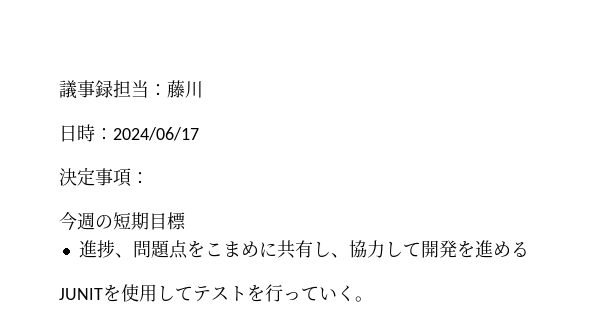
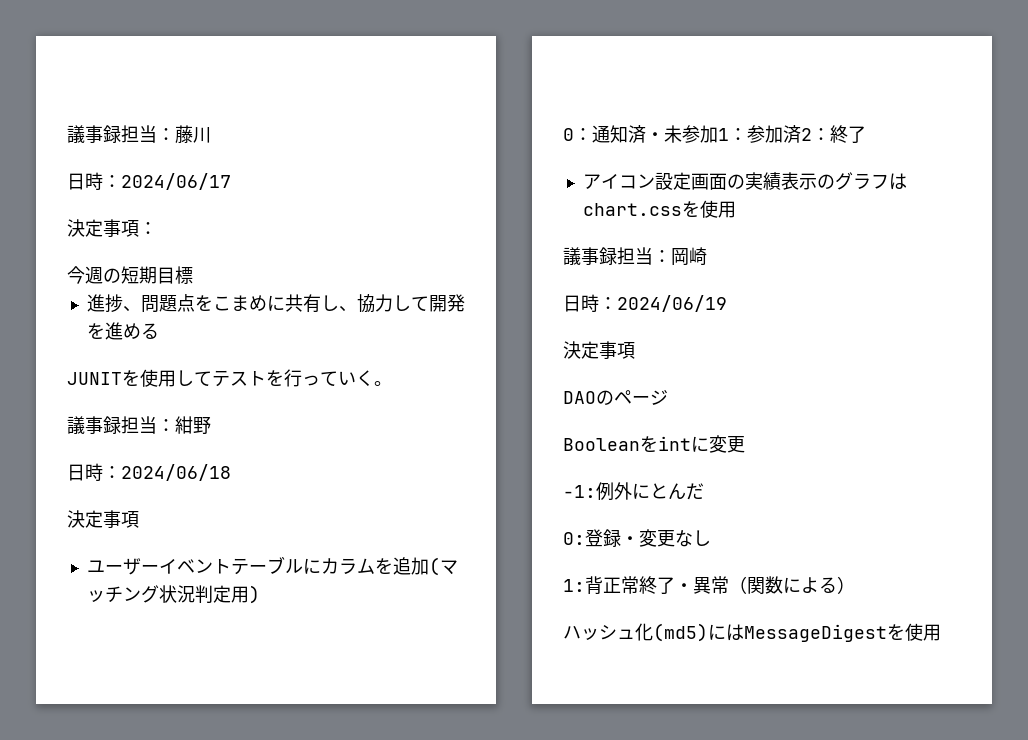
(373, 299) none -> [67,416,211,434] [67,463,231,481] [67,510,139,528] [86,556,458,576] [86,585,260,604] [563,125,866,143] [582,172,907,190] [582,200,736,218] [563,247,707,266] [563,294,727,312] [563,341,635,359] [563,390,668,405] [563,435,745,453] [563,482,704,501] [563,529,711,547] [563,576,855,594] [563,623,941,642] // 議事録担当：紺野 // 日時：2024/06/18 // 決定事項 // ユーザーイベントテーブルにカラムを追加(マッチング状況判定用) // 0：通知済・未参加1：参加済2：終了 // アイコン設定画面の実績表示のグラフはchart.cssを使用 // 議事録担当：岡崎 // 日時：2024/06/19 // 決定事項 // DAOのページ // Booleanをintに変更 // -1:例外にとんだ // 0:登録・変更なし // 1:背正常終了・異常（関数による） // ハッシュ化(md5)にはMessageDigestを使用

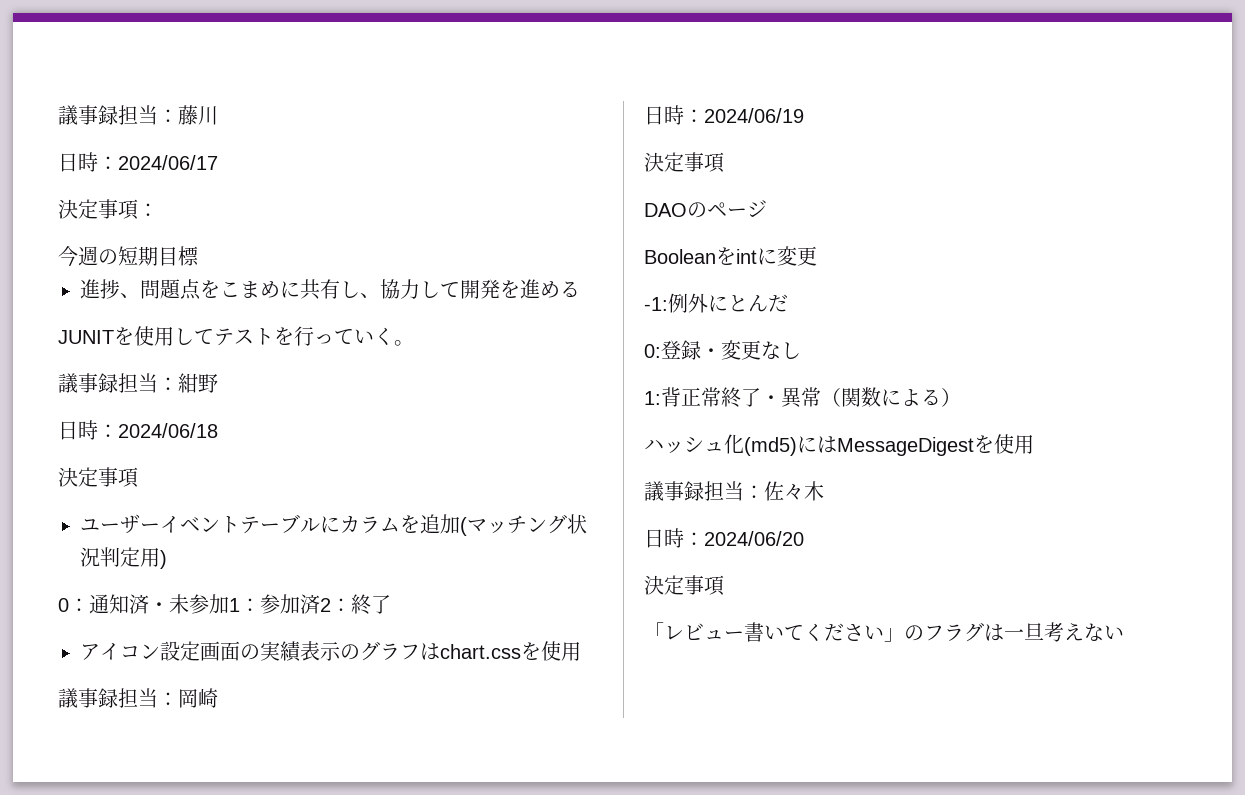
(941, 632) none -> [644,481,824,501] [644,528,804,548] [644,575,724,596] [644,622,1124,642] // 議事録担当：佐々木 // 日時：2024/06/20 // 決定事項 // 「レビュー書いてください」のフラグは一旦考えない

